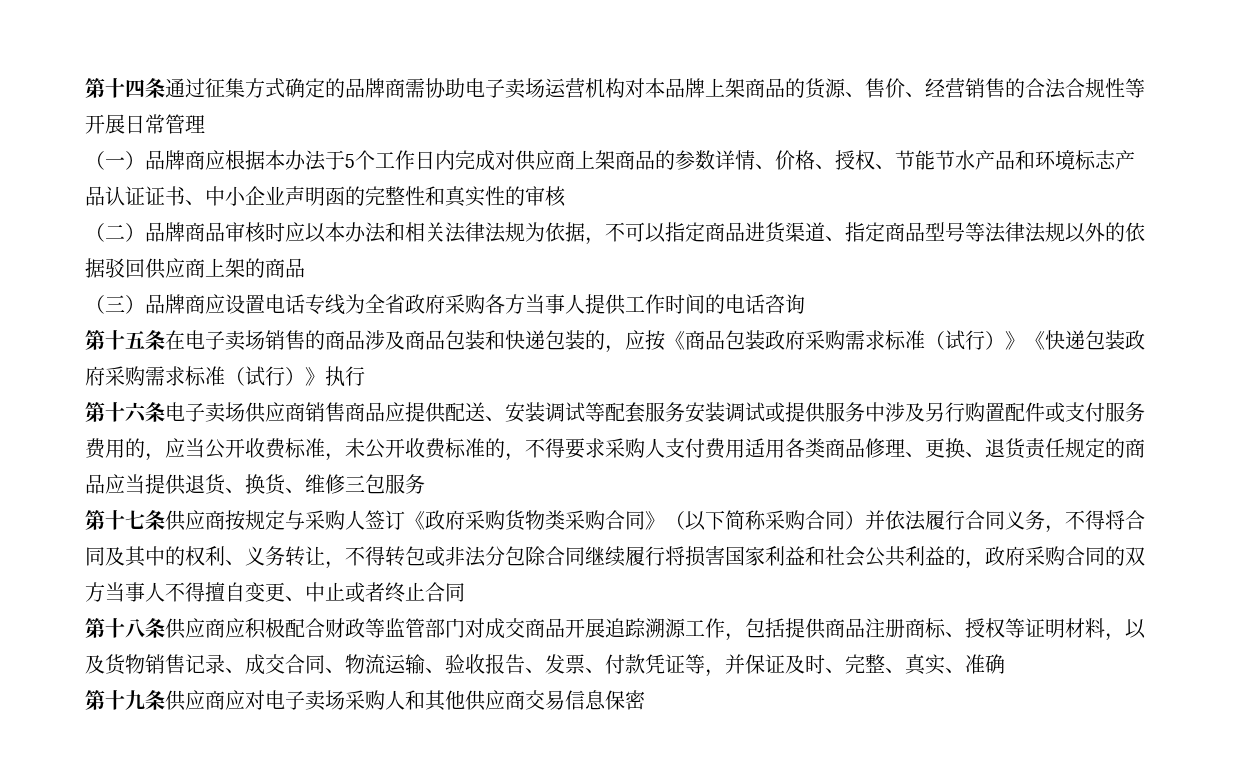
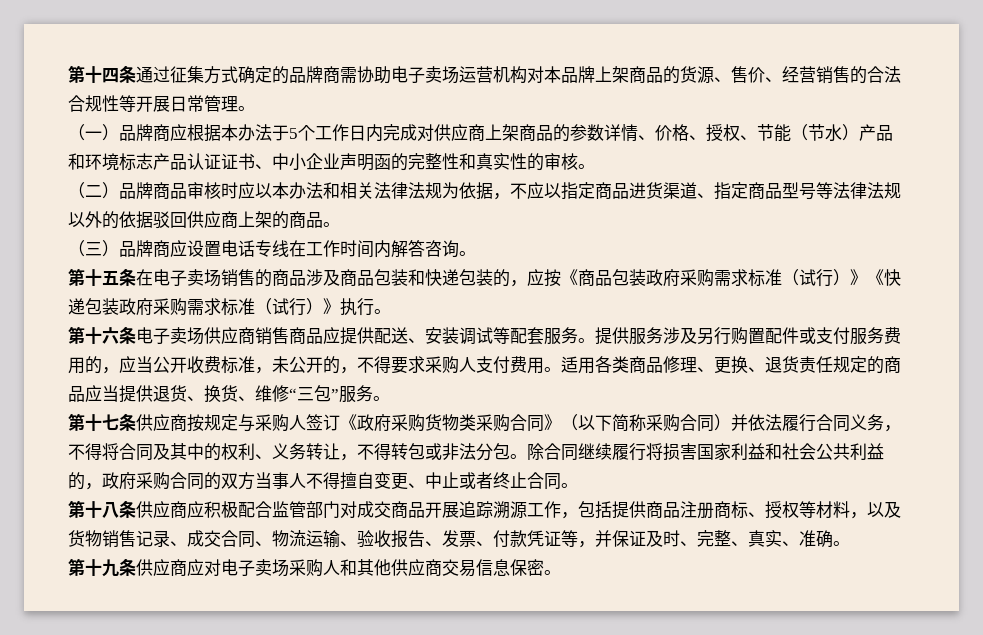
(205, 124) none -> [238,106,255,111] 。
[935,150,975,170] 节水 -> [791,124,859,141] （节水）
(566, 196) none -> [578,164,595,169] 。
[625,222,645,242] 可 -> [527,182,544,199] 应
(305, 268) none -> [323,222,340,227] 。
[345,294,626,315] 为全省政府采购各方当事人提供 -> [289,240,306,257] 在
[705,294,765,314] 的电话 -> [374,239,425,258] 内解答
(805, 304) none -> [459,251,476,256] 。
(365, 376) none -> [374,309,391,314] 。
[685,402,785,423] 安装调试或 -> [578,338,595,343] 。
[865,402,885,422] 中 -> (663, 335) none
[405,438,485,459] 收费标准 -> (323, 365) none
(745, 448) none -> [544,367,561,372] 。
[345,474,425,494] 三包服务 -> [289,385,390,403] “三包”服务。
(525, 556) none -> [510,454,527,459] 。
(465, 592) none -> [561,483,578,488] 。
[325,618,385,638] 财政等 -> (272, 509) none
[1025,618,1065,638] 证明 -> (816, 509) none
(1005, 664) none -> [833,541,850,546] 。
(645, 700) none -> [544,570,561,575] 。

